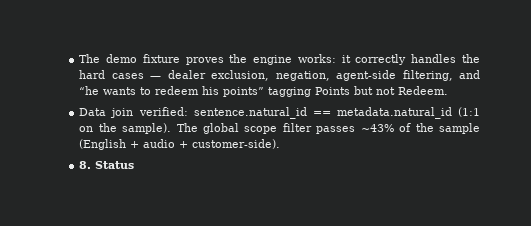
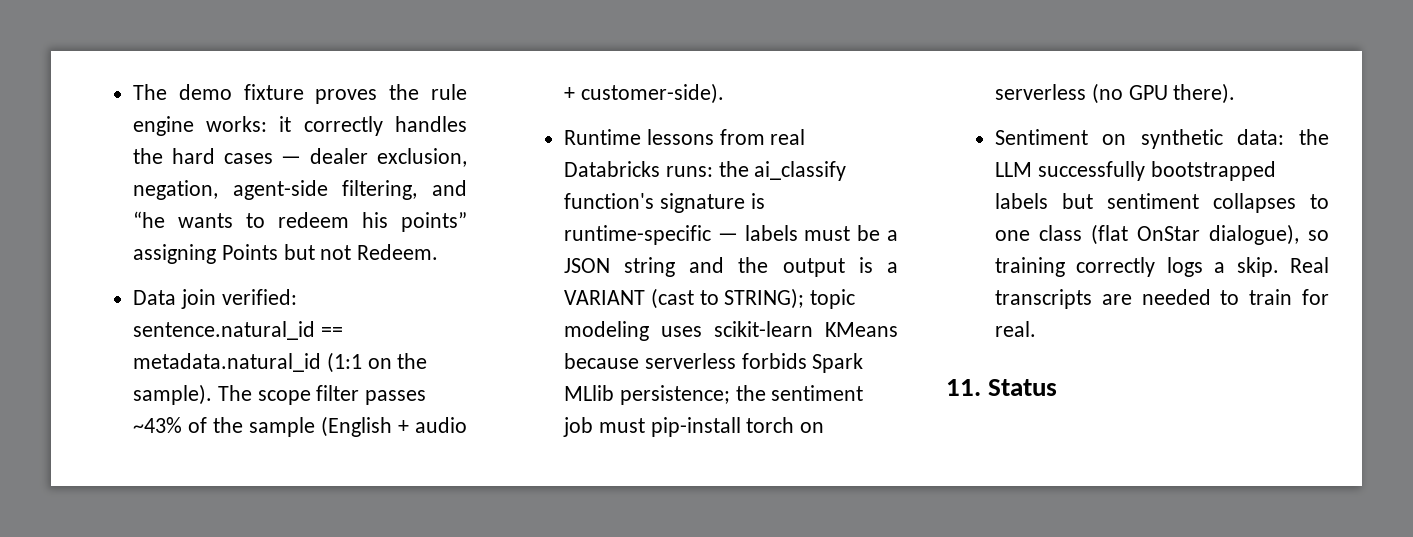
(248, 58) none -> [431,84,467,100] rule
[268,87,312,97] tagging -> [132,244,216,264] assigning
[203,123,240,134] global -> (252, 393) none
[79,161,92,169] 8. -> [563,129,806,145] [563,161,847,181] [563,193,765,213] [563,225,898,245] [563,257,898,277] [563,288,856,309] [563,321,898,341] [563,353,864,373] [563,385,864,405] [562,417,825,437] [994,83,1236,104] [994,129,1329,149] [994,161,1276,181] [994,193,1329,213] [994,224,1329,245] [994,257,1329,277] [994,289,1329,309] [994,321,1036,337] [946,379,981,396] Runtime lessons from real Databricks runs: the ai_classify function's signature is runtime-specific — labels must be a JSON string and the output is a VARIANT (cast to STRING); topic modeling uses scikit-learn KMeans because serverless forbids Spark MLlib persistence; the sentiment job must pip-install torch on serverless (no GPU there). // Sentiment on synthetic data: the LLM successfully bootstrapped labels but sentiment collapses to one class (flat OnStar dialogue), so training correctly logs a skip. Real transcripts are needed to train for real. // 11.

